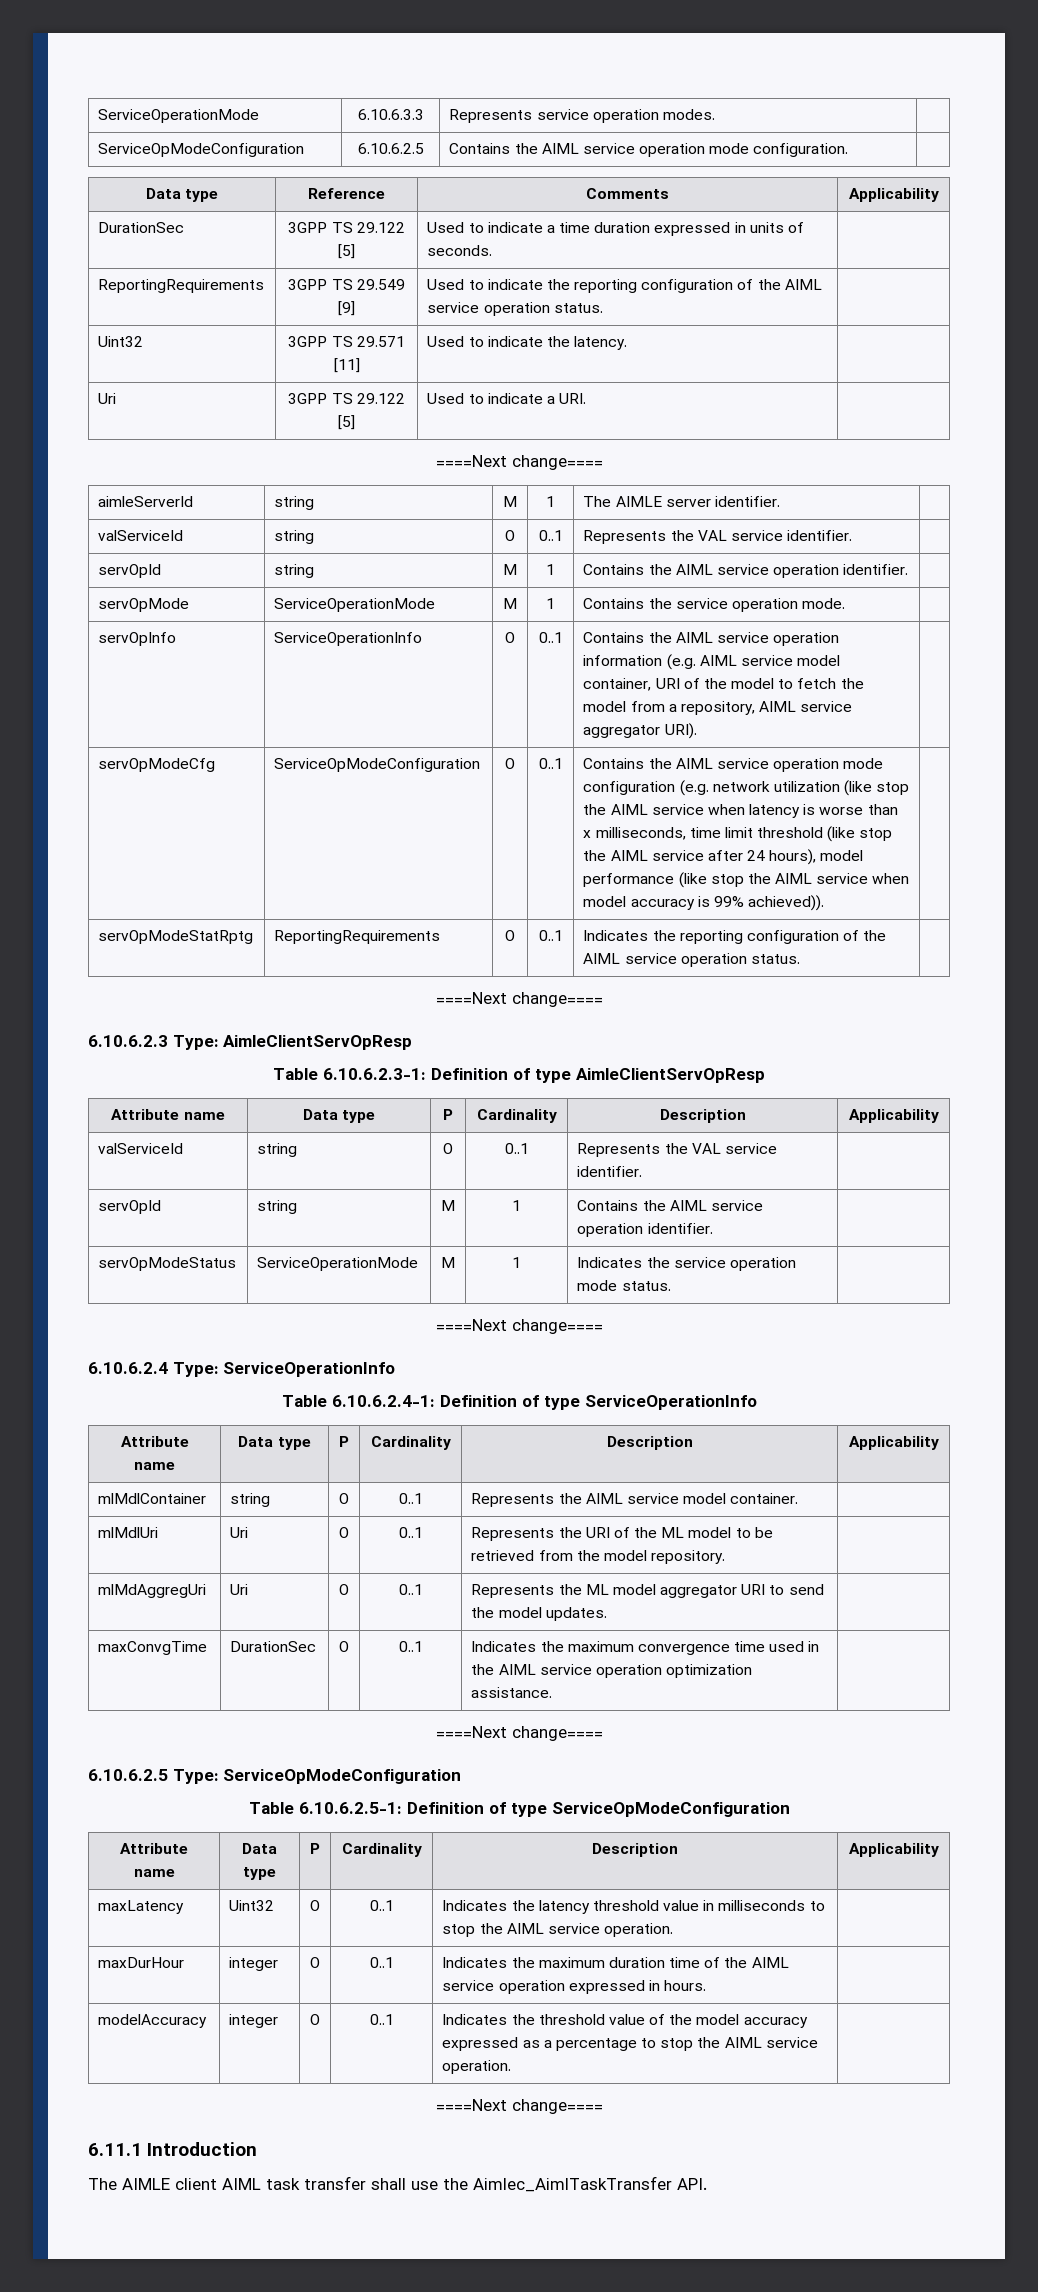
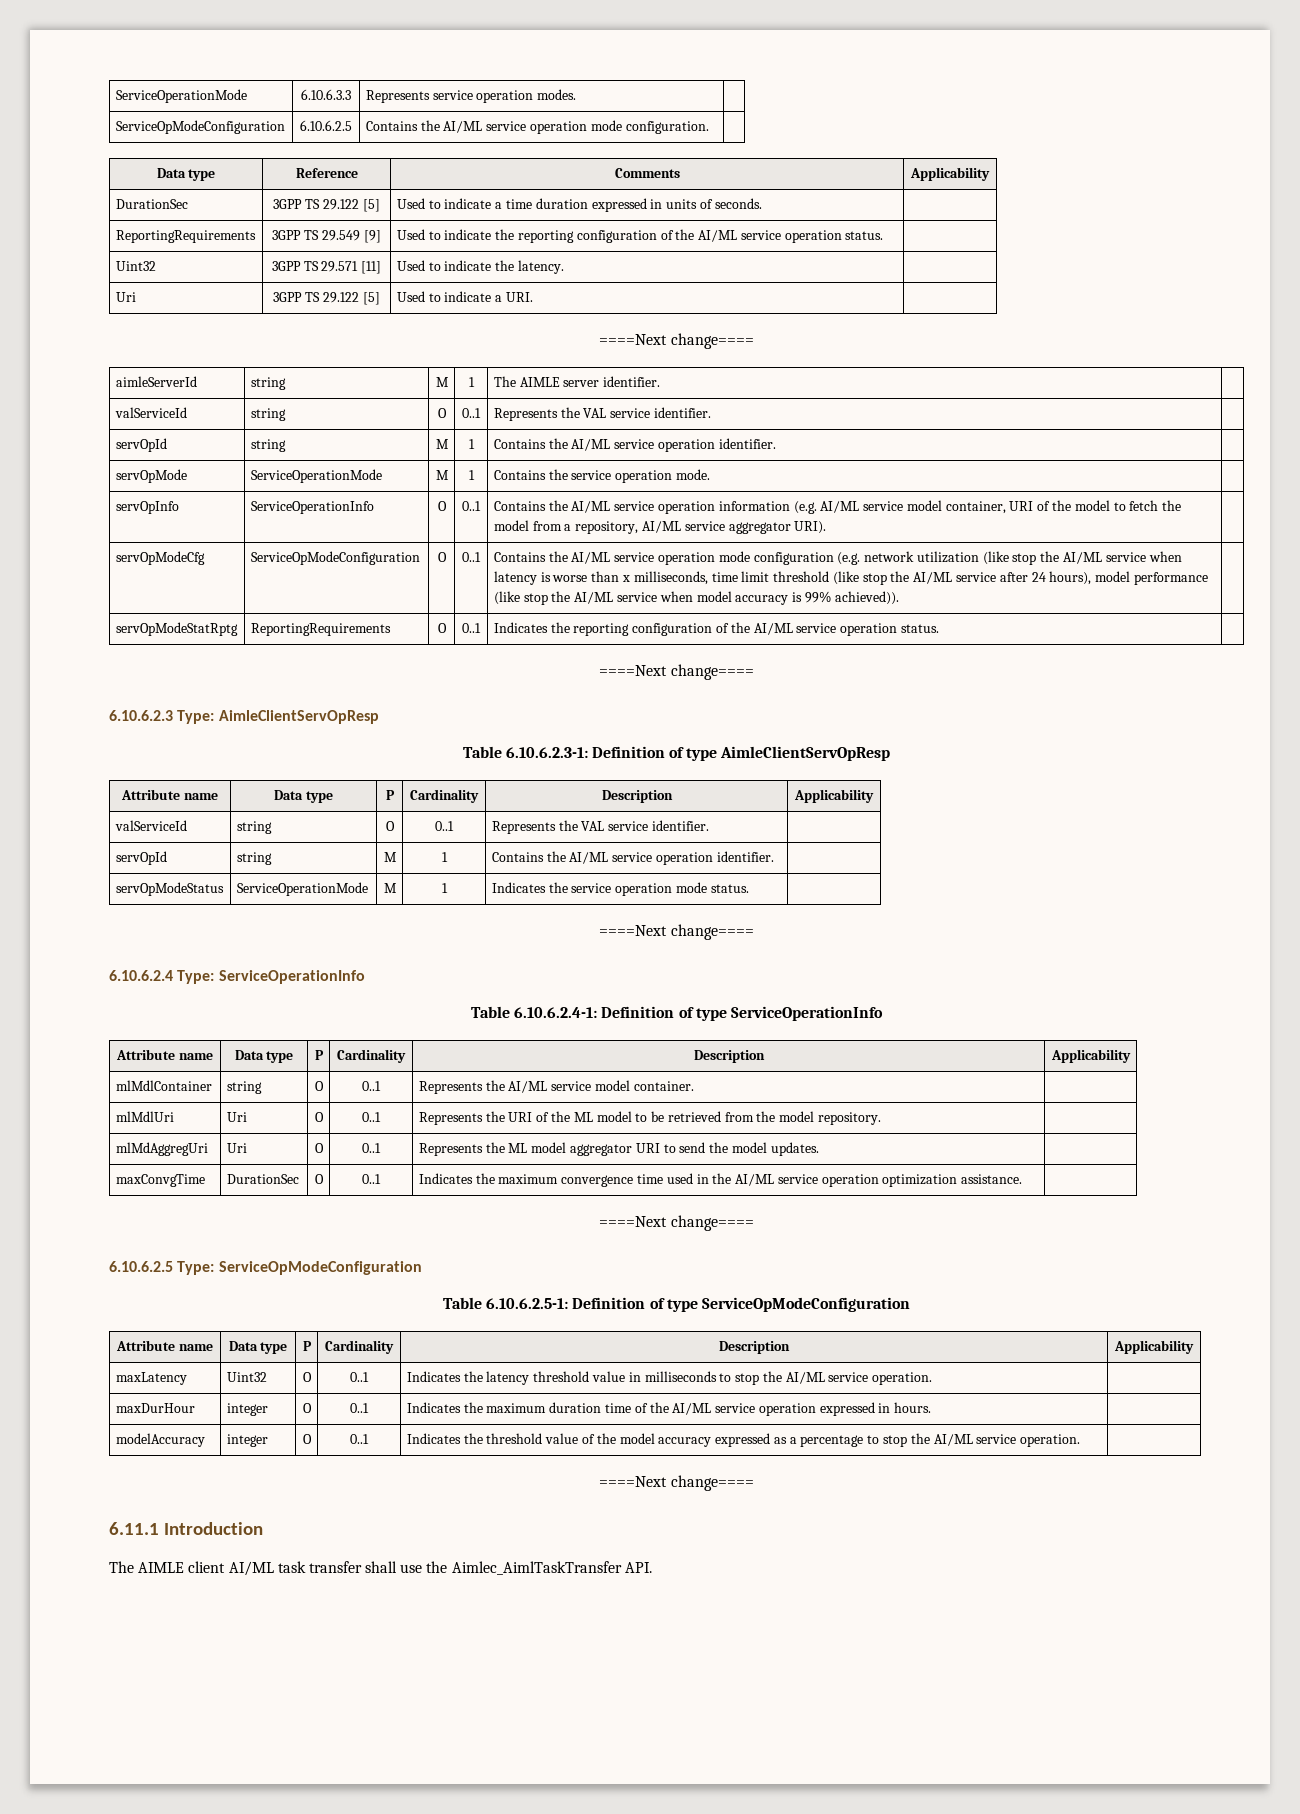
[541,143,579,154] AIML -> [443,121,483,133] AI/ML
[784,279,822,290] AIML -> [698,230,738,242] AI/ML
[675,564,713,575] AIML -> [571,439,611,451] AI/ML
[675,632,713,643] AIML -> [571,501,611,513] AI/ML
[699,655,737,666] AIML -> [820,501,860,513] AI/ML
[759,701,797,712] AIML -> [641,521,681,533] AI/ML
[675,758,713,769] AIML -> [571,552,611,564] AI/ML
[610,804,648,815] AIML -> [1062,552,1102,564] AI/ML
[610,850,648,861] AIML -> [913,572,953,584] AI/ML
[775,873,813,884] AIML -> [574,592,614,604] AI/ML
[583,953,621,964] AIML -> [753,623,793,635] AI/ML
[669,1200,707,1211] AIML -> [569,852,609,864] AI/ML
[585,1493,623,1504] AIML -> [508,1081,548,1093] AI/ML
[498,1664,536,1675] AIML -> [735,1174,775,1186] AI/ML
[506,1923,544,1934] AIML -> [785,1372,825,1384] AI/ML
[751,1957,789,1968] AIML -> [672,1403,712,1415] AI/ML
[724,2037,762,2048] AIML -> [933,1434,973,1446] AI/ML
[222,2178,261,2190] AIML -> [228,1561,274,1576] AI/ML

